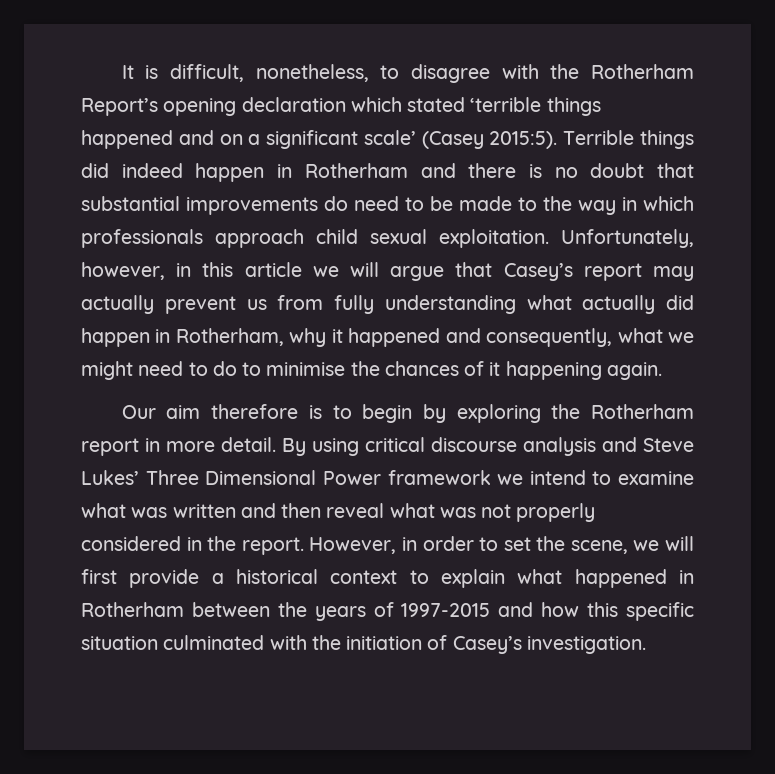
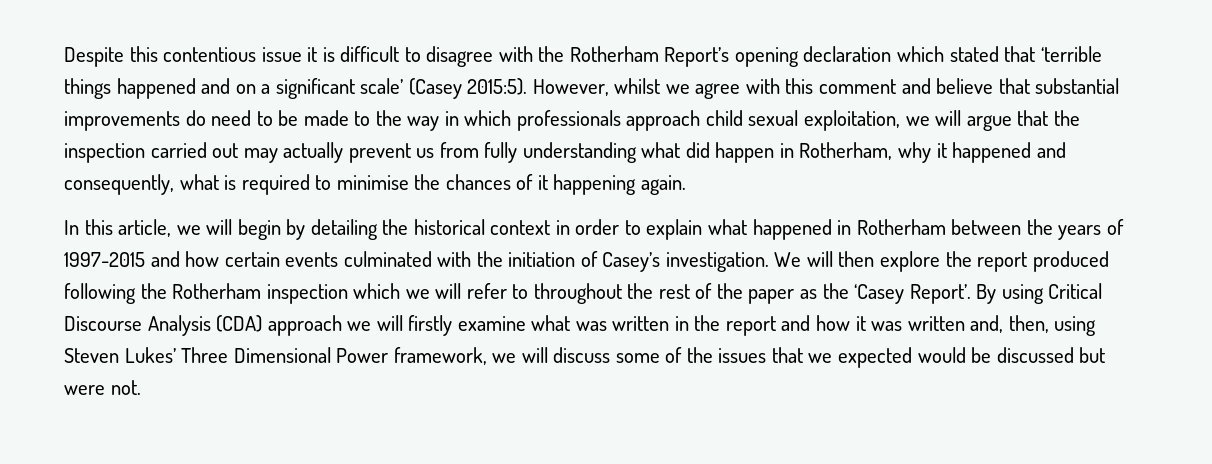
[121,64,369,82] It is difficult, nonetheless, -> [64,46,400,67] Despite this contentious issue it is difficult
(466, 104) none -> [1004,46,1036,62] that
[563,130,694,149] [81,163,645,182] Terrible things did indeed happen in Rotherham and there is no doubt -> [532,78,994,99] However, whilst we agree with this comment and believe
[439,229,694,248] [81,262,642,281] exploitation. Unfortunately, however, in this article we will argue that Casey’s report -> [804,110,1080,131] [64,142,239,163] exploitation, we will argue that the inspection carried out
[582,295,656,314] actually -> (681, 150) none
[668,332,695,343] [81,361,237,380] we might need to do -> [224,174,310,195] is required
[121,404,695,423] [81,437,694,456] [81,470,694,485] [81,503,596,522] [81,536,694,555] [81,569,398,588] Our aim therefore is to begin by exploring the Rotherham report in more detail. By using critical discourse analysis and Steve Lukes’ Three Dimensional Power framework we intend to examine what was written and then reveal what was not properly considered in the report. However, in order to set the scene, we will first provide a historical context -> [64,219,620,240] In this article, we will begin by detailing the historical context in order
[587,602,695,621] [81,636,158,650] this specific situation -> [224,252,339,267] certain events
(646, 645) none -> [774,251,1109,272] [64,283,1103,304] [64,315,1097,336] [64,347,1106,368] [64,380,141,395] We will then explore the report produced following the Rotherham inspection which we will refer to throughout the rest of the paper as the ‘Casey Report’. By using Critical Discourse Analysis (CDA) approach we will firstly examine what was written in the report and how it was written and, then, using Steven Lukes’ Three Dimensional Power framework, we will discuss some of the issues that we expected would be discussed but were not.

